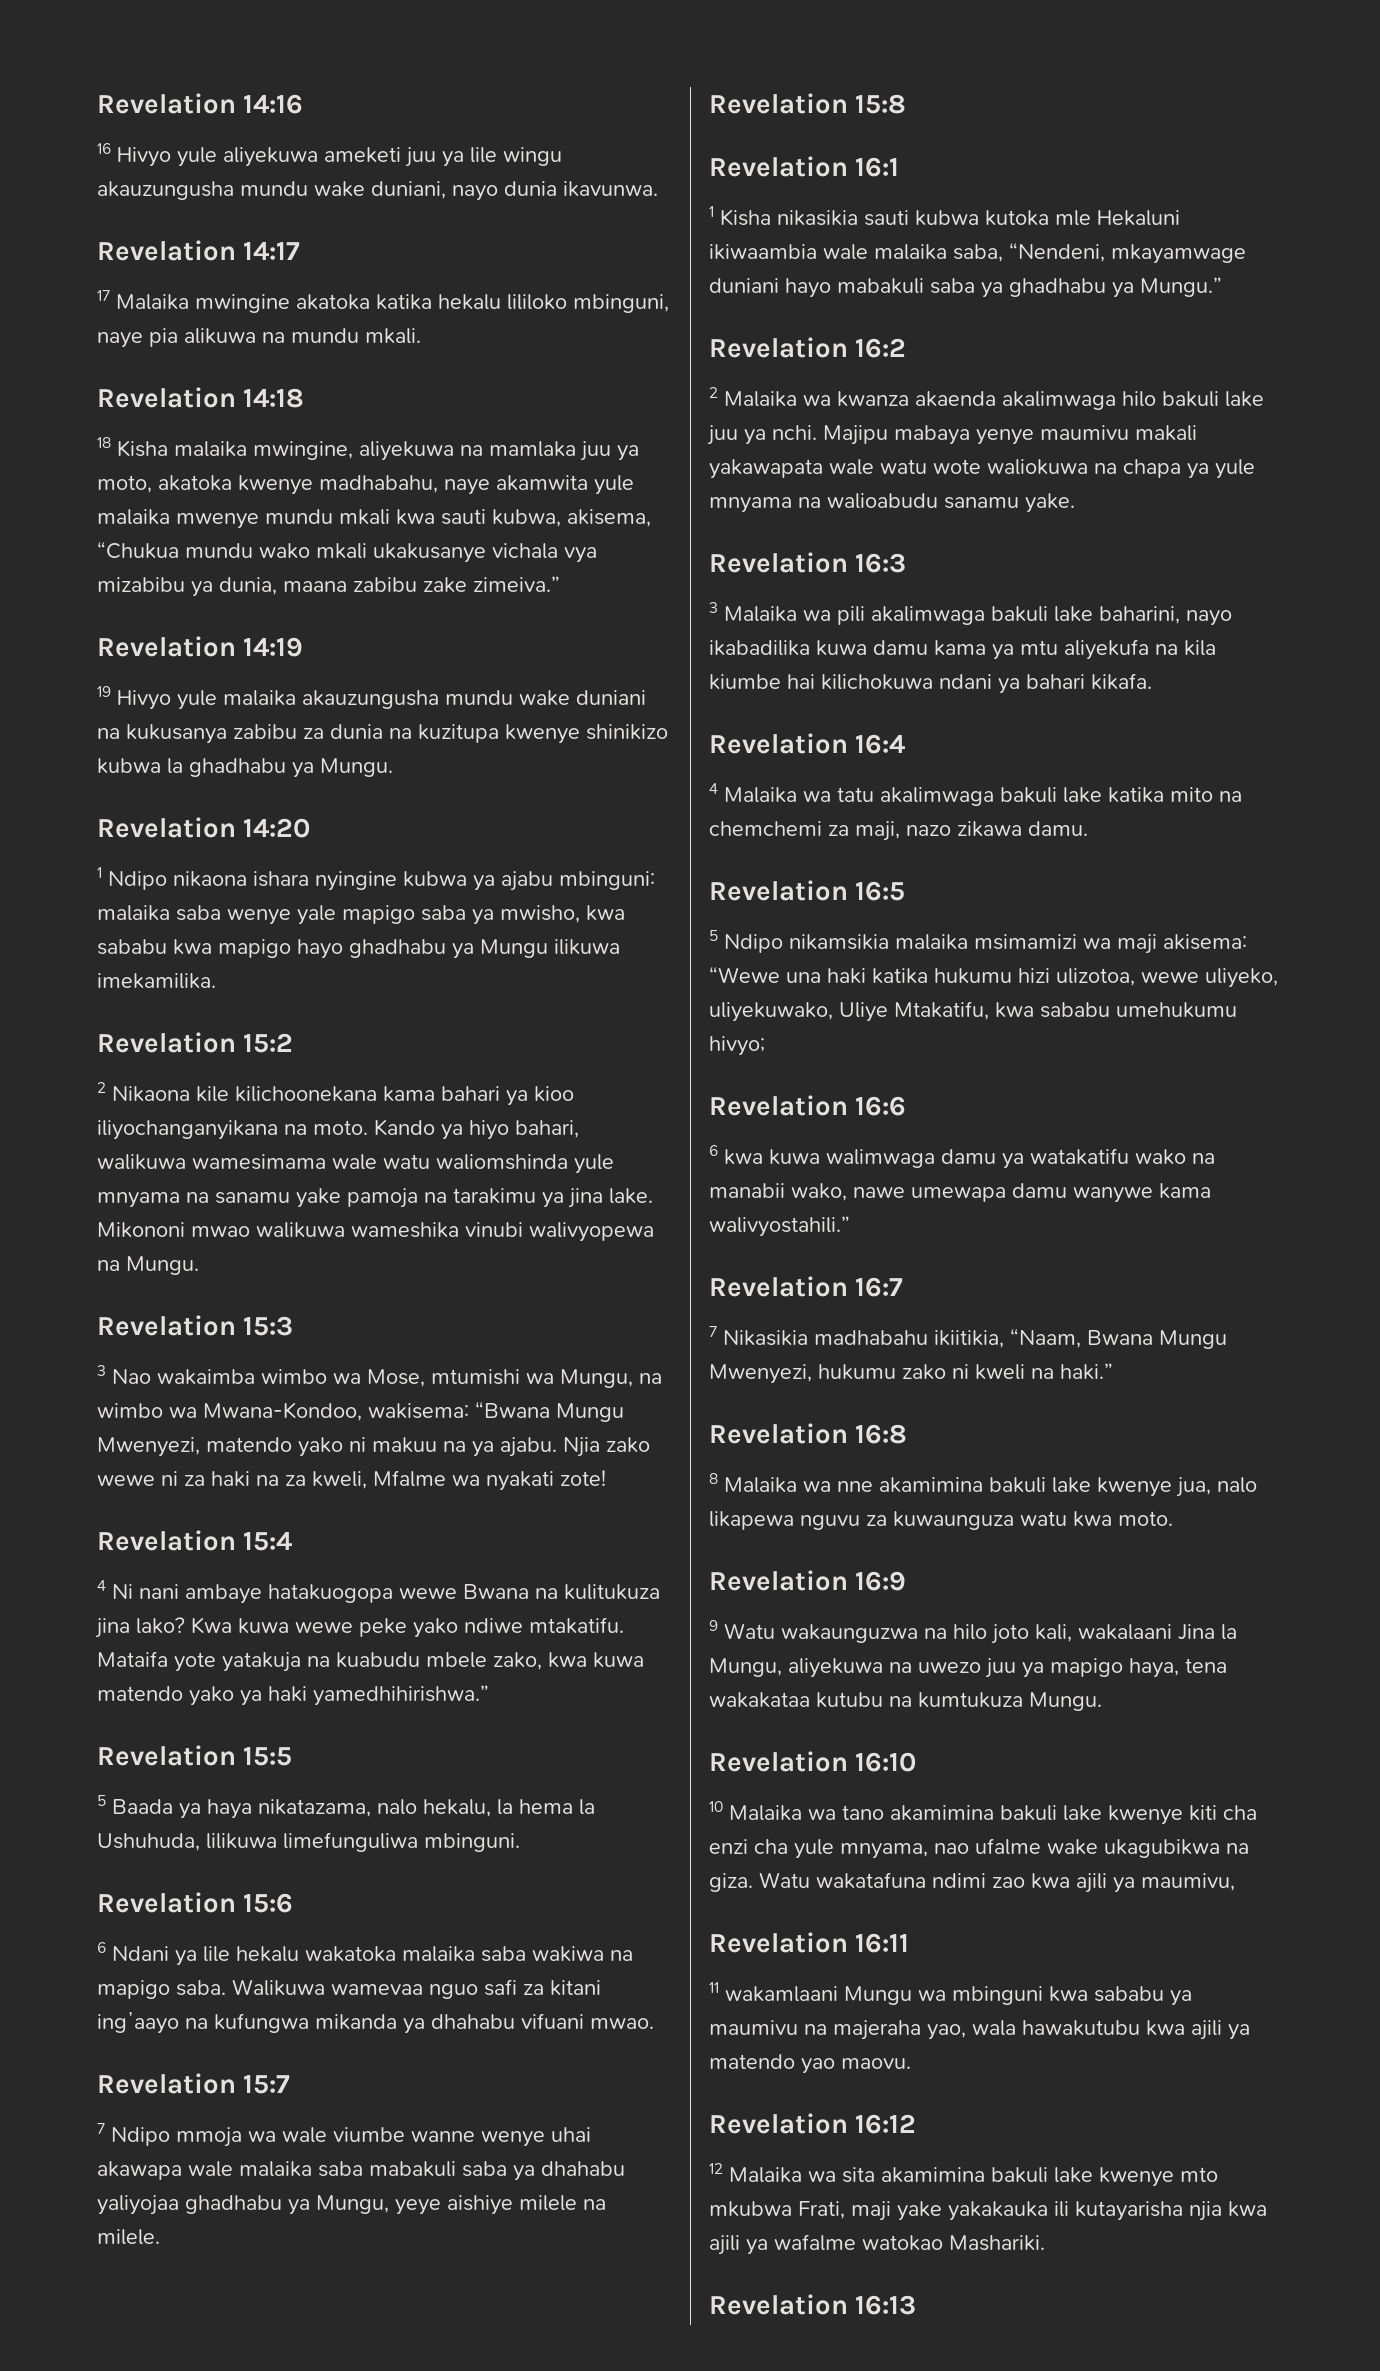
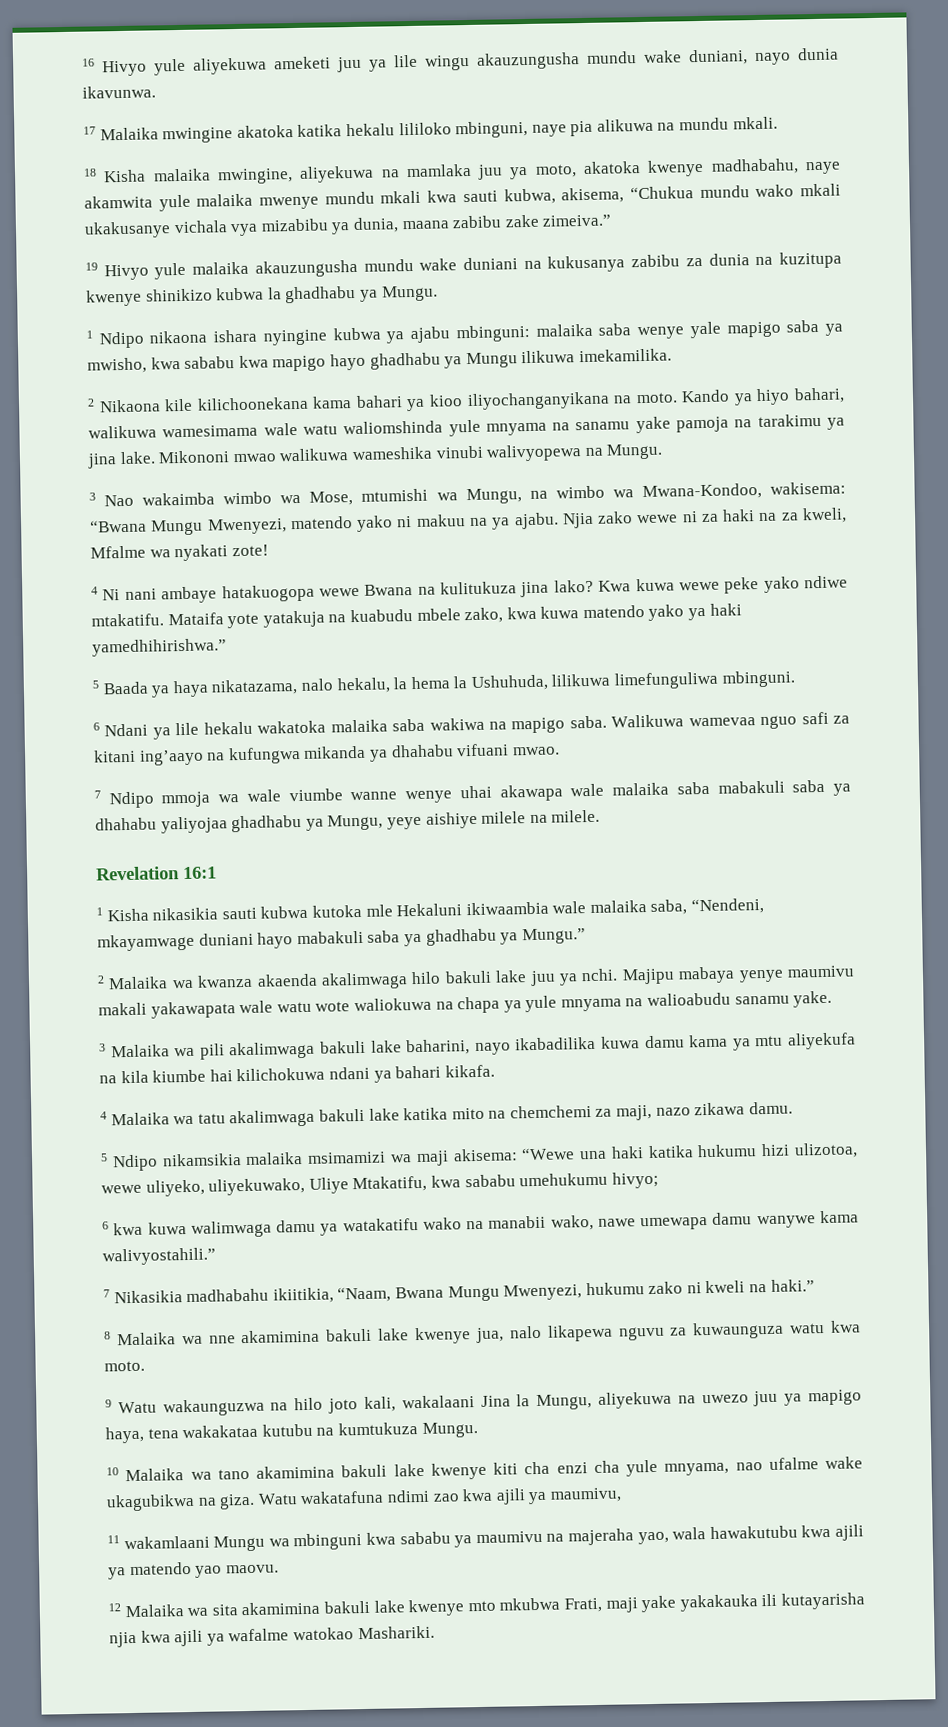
[97,93,304,114] Revelation 14:16 // -> (82, 62) none
[97,240,301,261] // Revelation 14:17 -> (156, 92) none
[97,387,305,408] // Revelation 14:18 -> (778, 123) none
[97,636,304,657] // Revelation 14:19 -> (612, 220) none
[97,817,311,838] // Revelation 14:20 -> (438, 293) none
[97,1032,294,1053] // Revelation 15:2 -> (672, 355) none
[97,1315,294,1336] // Revelation 15:3 -> (664, 451) none
[97,1530,293,1551] // Revelation 15:4 -> (269, 550) none
[97,1745,293,1766] // Revelation 15:5 -> (227, 647) none
[97,1892,294,1913] // Revelation 15:6 -> (795, 679) none
[97,2073,291,2094] // Revelation 15:7 -> (560, 751) none
[709,93,907,114] // Revelation 15:8 -> (601, 816) none
[709,337,907,358] // Revelation 16:2 -> (586, 936) none
[709,552,907,573] // Revelation 16:3 -> (833, 999) none
[709,733,906,754] // Revelation 16:4 -> (495, 1071) none
[709,880,906,901] // Revelation 16:5 -> (793, 1108) none
[709,1095,907,1116] // Revelation 16:6 -> (659, 1180) none
[709,1276,904,1297] // Revelation 16:7 -> (216, 1256) none
[709,1423,908,1444] // Revelation 16:8 -> (815, 1285) none
[709,1570,907,1591] // Revelation 16:9 -> (145, 1366) none
[709,1751,917,1772] // Revelation 16:10 -> (478, 1430) none
[709,1932,910,1953] // Revelation 16:11 -> (622, 1495) none
[709,2113,917,2134] // Revelation 16:12 -> (279, 1569) none
[709,2294,917,2315] // Revelation 16:13 -> (435, 1632) none

